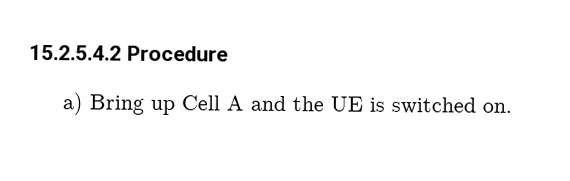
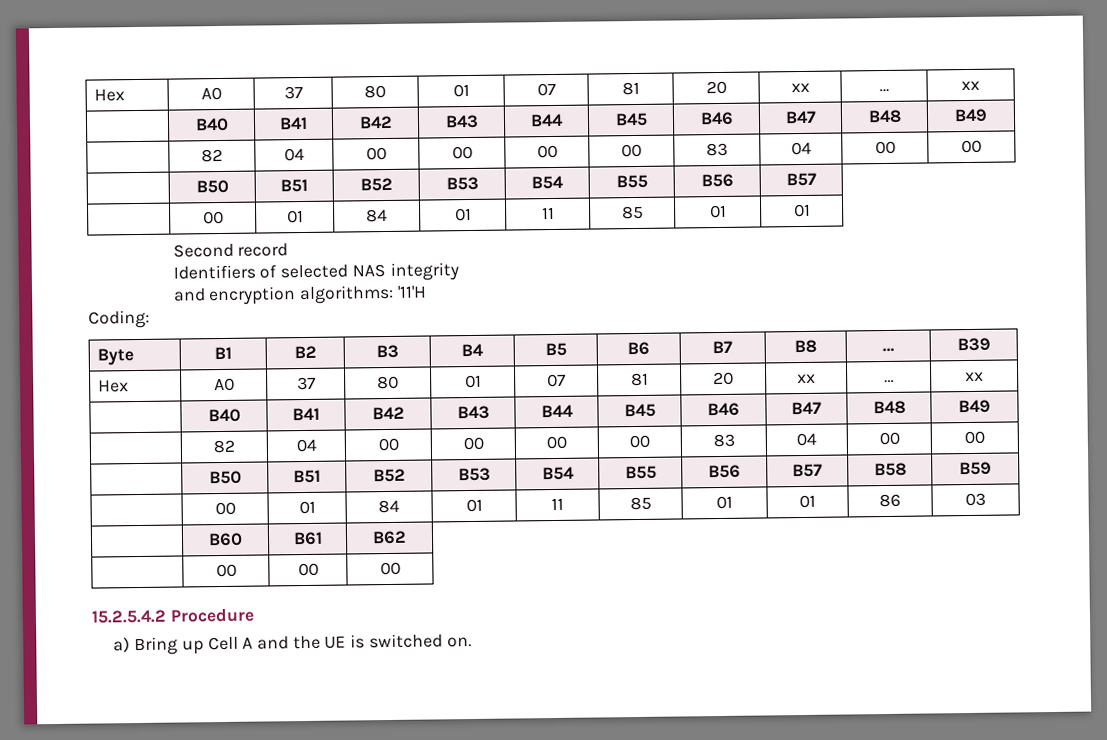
(29, 52) none -> [93,89,125,102] [200,86,222,101] [283,86,303,100] [364,85,386,99] [452,83,470,98] [536,82,556,97] [621,81,640,96] [705,80,727,95] [790,82,810,93] [879,88,889,93] [961,80,980,91] [194,117,229,132] [279,116,308,130] [358,115,393,129] [444,114,479,129] [530,113,564,127] [614,112,648,127] [699,111,734,126] [784,110,817,124] [867,109,902,124] [954,108,988,123] [201,148,223,163] [283,147,305,162] [365,146,387,161] [451,145,473,160] [536,144,558,159] [621,143,642,158] [706,142,728,157] [790,141,812,156] [874,140,896,155] [961,139,982,154] [195,179,229,194] [280,178,308,193] [359,177,393,192] [445,176,479,191] [531,175,564,190] [615,174,648,189] [700,173,734,188] [785,172,817,187] [202,210,224,225] [286,210,304,224] [366,208,388,223] [454,207,472,222] [541,206,555,220] [621,205,644,220] [709,204,727,219] [793,203,811,218] [172,243,289,258] [172,262,459,281] [172,284,427,306] [88,309,150,329] [96,348,134,366] [214,346,232,360] [293,345,317,359] [375,344,399,359] [461,343,484,357] [544,342,567,357] [627,341,650,356] [712,340,733,354] [794,339,817,354] [881,347,895,353] [956,337,991,352] [97,380,129,393] [213,377,235,392] [296,376,316,391] [377,375,399,390] [464,374,482,389] [547,373,566,388] [630,372,649,387] [713,371,734,386] [797,373,816,384] [884,379,894,384] [965,371,984,382] [207,408,241,423] [292,407,320,421] [371,406,405,420] [456,405,490,420] [540,404,574,418] [623,403,656,418] [707,402,740,417] [791,401,822,415] [872,400,906,415] [958,399,991,414] [213,439,235,454] [295,438,317,453] [377,437,399,452] [462,436,484,451] [546,435,567,450] [629,434,650,449] [712,433,735,448] [796,432,817,447] [878,431,900,446] [964,430,985,445] [208,470,242,485] [293,469,321,484] [372,468,406,483] [457,467,491,482] [541,466,575,481] [624,465,657,480] [708,464,741,479] [792,463,823,478] [873,462,907,477] [959,461,992,476] [214,501,236,516] [298,500,316,515] [378,499,400,514] [465,498,483,513] [551,497,564,511] [629,496,652,511] [716,495,733,510] [799,494,816,509] [879,493,901,508] [965,492,986,507] [208,532,243,547] [292,531,323,546] [372,530,407,545] [215,563,237,578] [297,562,319,577] [379,561,401,576] Hex | A0 | 37 | 80 | 01 | 07 | 81 | 20 | xx | … | xx // | B40 | B41 | B42 | B43 | B44 | B45 | B46 | B47 | B48 | B49 // | 82 | 04 | 00 | 00 | 00 | 00 | 83 | 04 | 00 | 00 // | B50 | B51 | B52 | B53 | B54 | B55 | B56 | B57 // | 00 | 01 | 84 | 01 | 11 | 85 | 01 | 01 // Second record // Identifiers of selected NAS integrity // and encryption algorithms: '11'H // Coding: // Byte | B1 | B2 | B3 | B4 | B5 | B6 | B7 | B8 | … | B39 // Hex | A0 | 37 | 80 | 01 | 07 | 81 | 20 | xx | … | xx // | B40 | B41 | B42 | B43 | B44 | B45 | B46 | B47 | B48 | B49 // | 82 | 04 | 00 | 00 | 00 | 00 | 83 | 04 | 00 | 00 // | B50 | B51 | B52 | B53 | B54 | B55 | B56 | B57 | B58 | B59 // | 00 | 01 | 84 | 01 | 11 | 85 | 01 | 01 | 86 | 03 // | B60 | B61 | B62 // | 00 | 00 | 00 //

